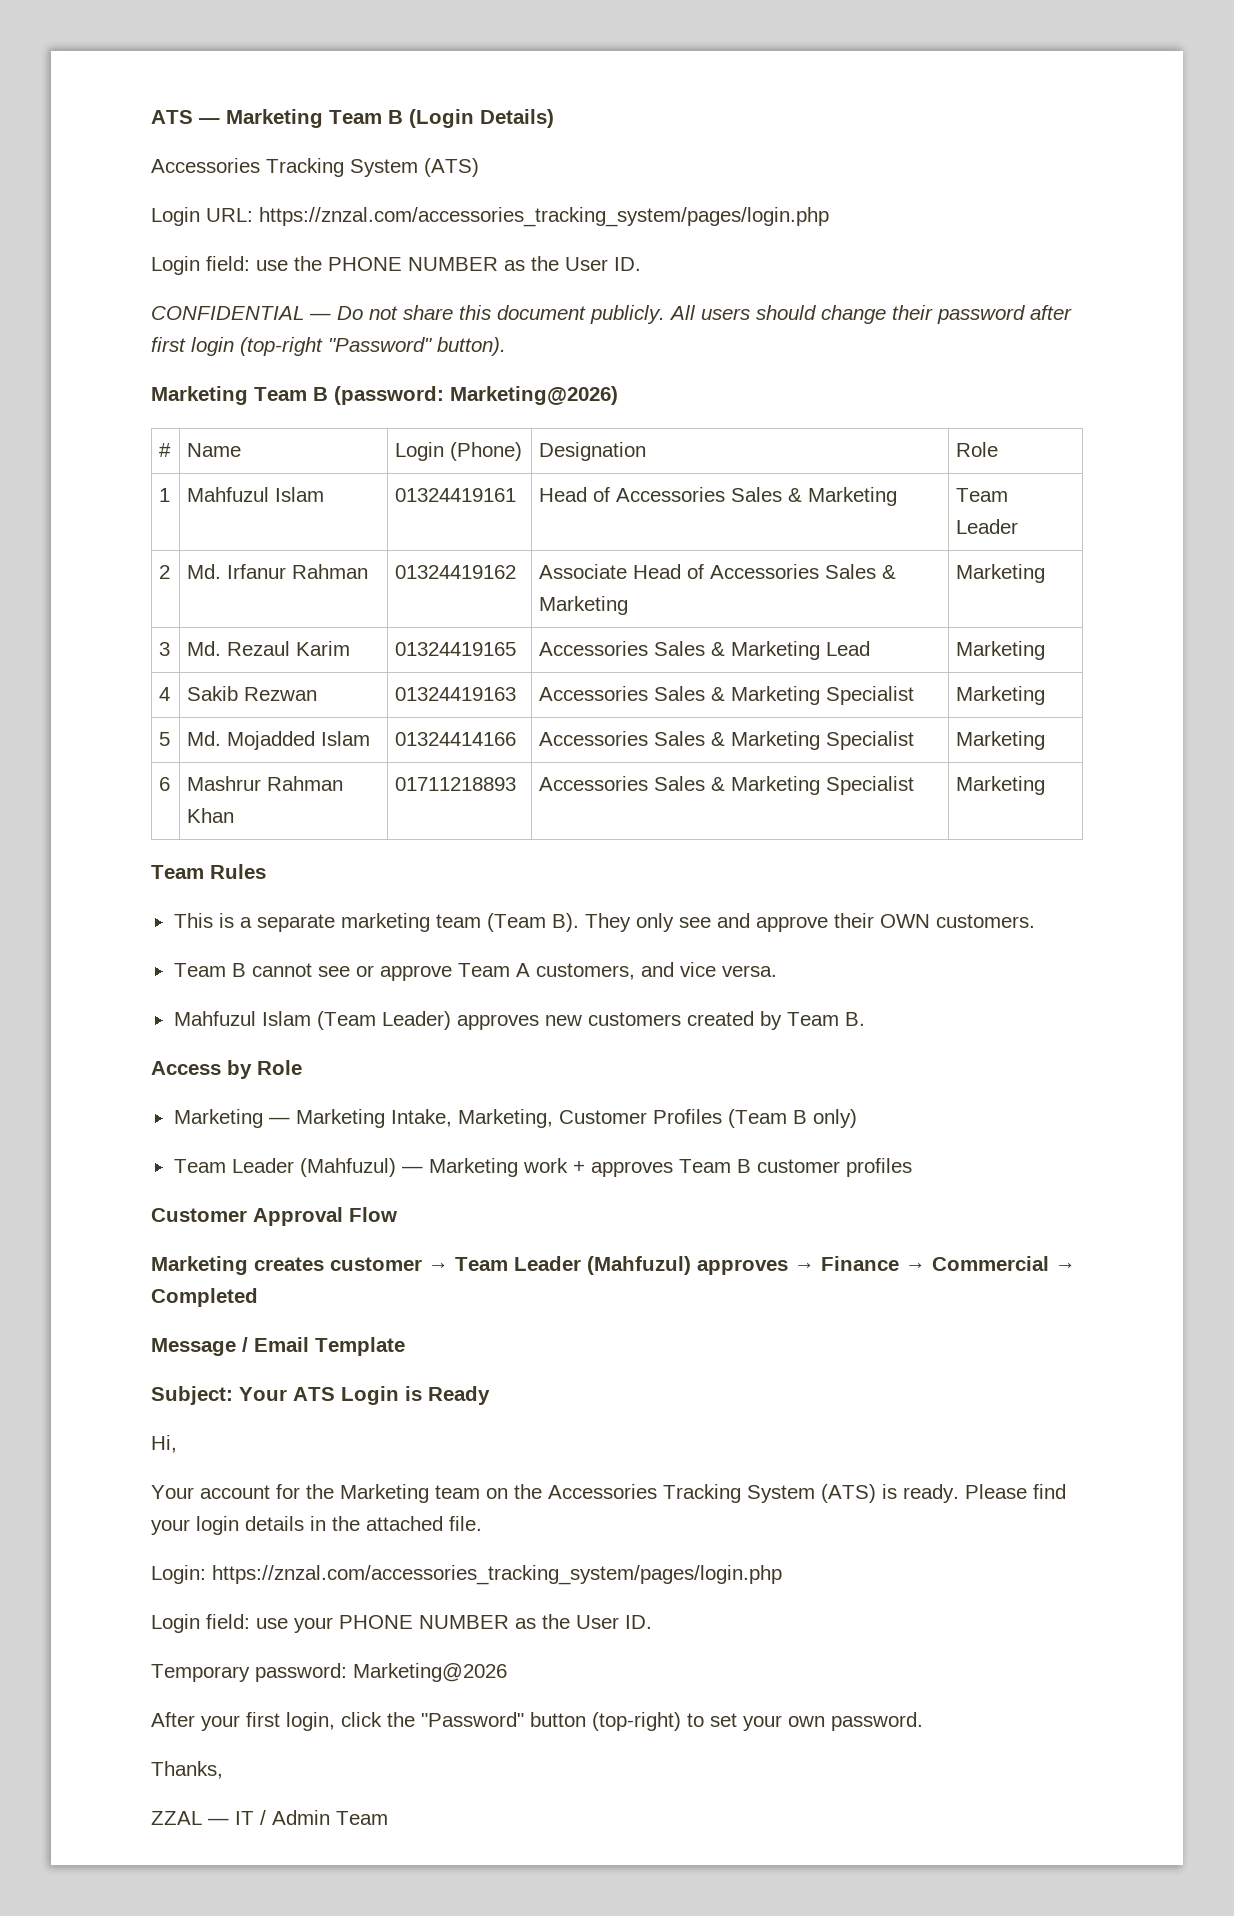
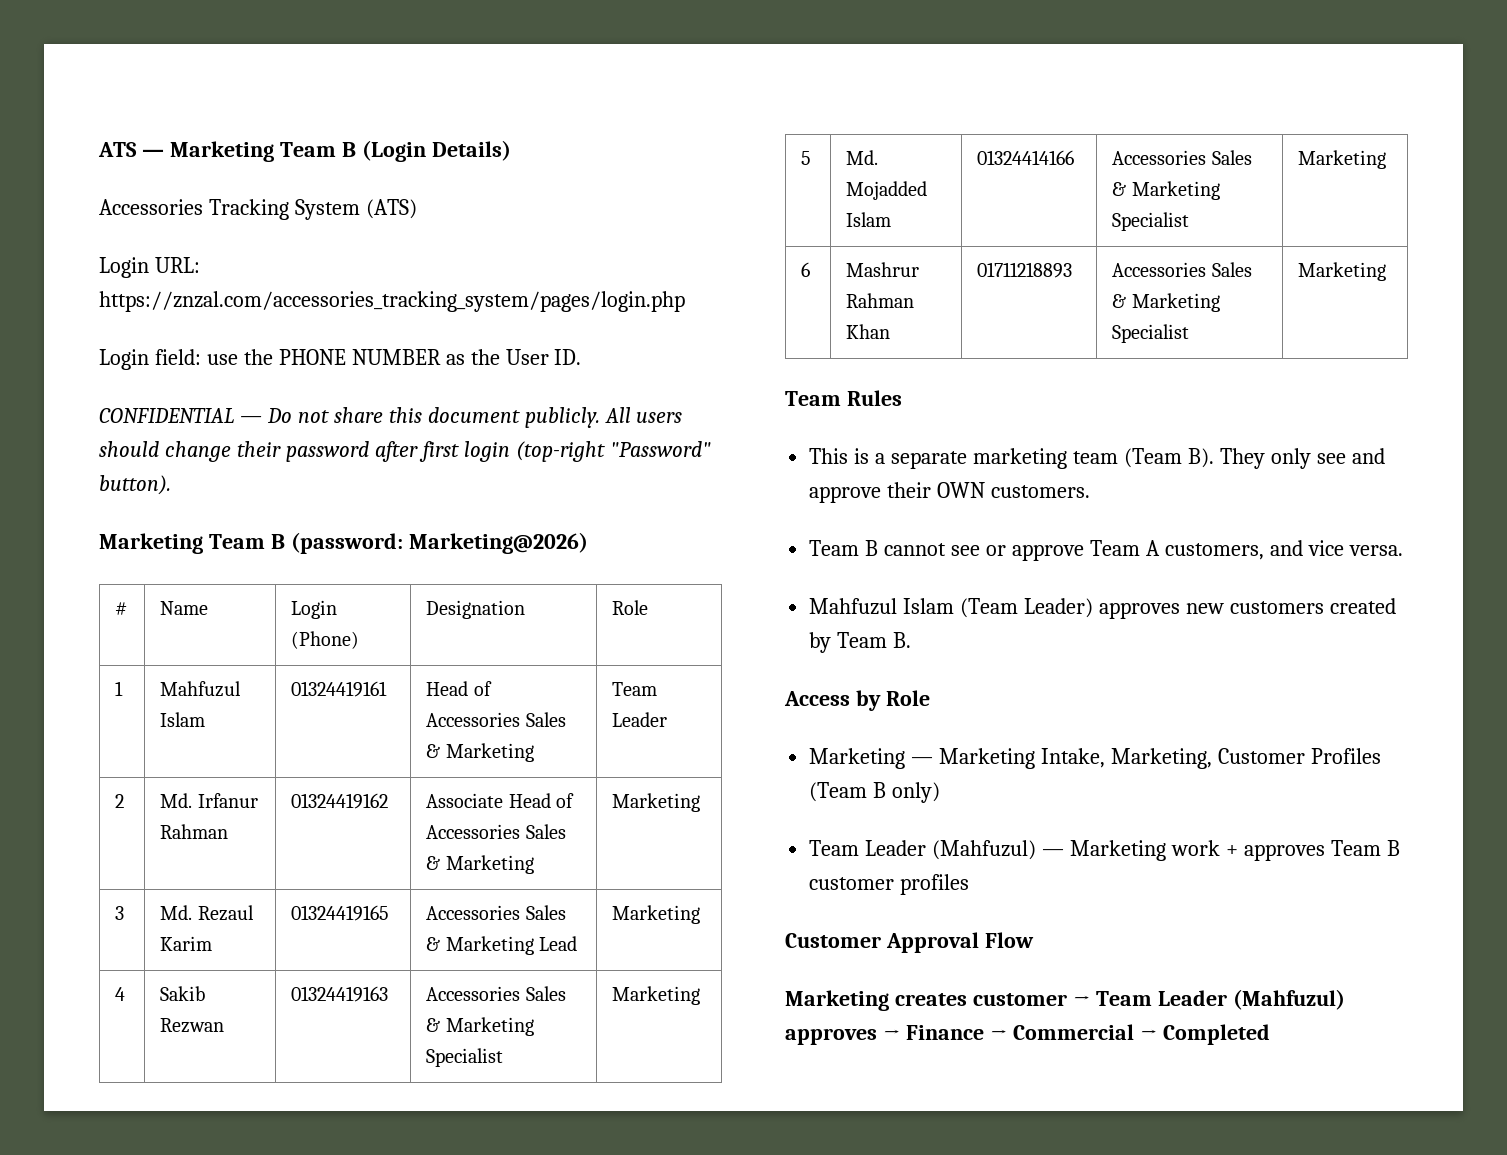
[151,1337,405,1356] [151,1386,490,1405] [151,1435,177,1453] [151,1484,1066,1503] [151,1516,482,1535] [151,1565,782,1585] [151,1614,652,1633] [151,1663,507,1682] [151,1712,923,1731] [151,1761,223,1779] [151,1810,388,1825] // Message / Email Template // Subject: Your ATS Login is Ready // Hi, // Your account for the Marketing team on the Accessories Tracking System (ATS) is ready. Please find your login details in the attached file. // Login: https://znzal.com/accessories_tracking_system/pages/login.php // Login field: use your PHONE NUMBER as the User ID. // Temporary password: Marketing@2026 // After your first login, click the "Password" button (top-right) to set your own password. // Thanks, // ZZAL — IT / Admin Team -> (1270, 1034) none

